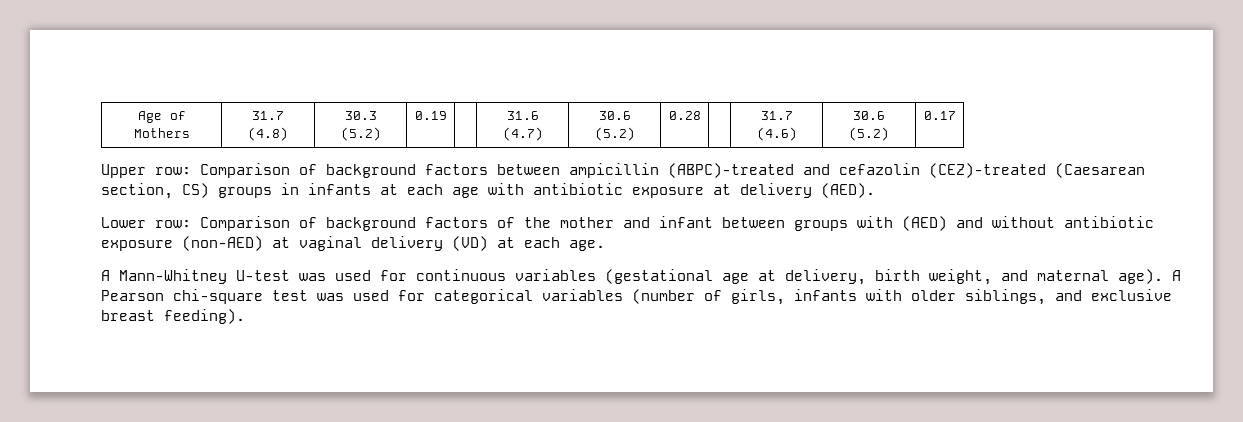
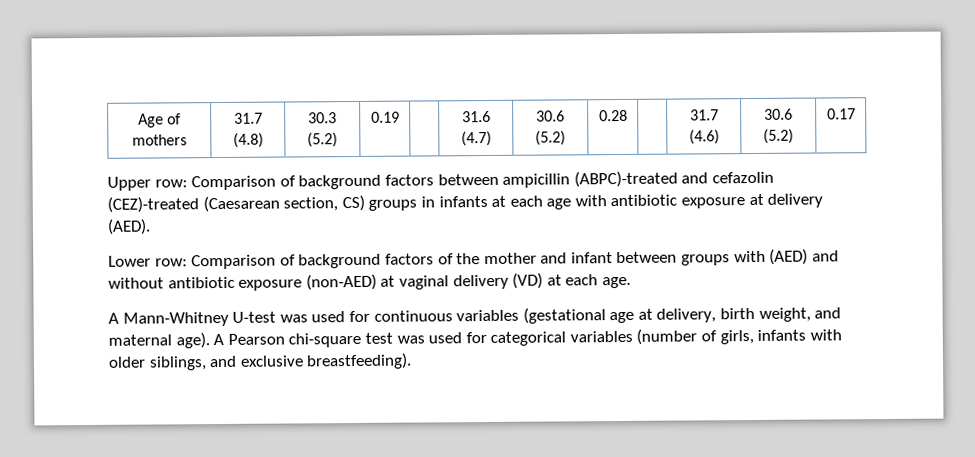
[133,128,190,138] Mothers -> [132,134,187,146] mothers
[101,309,245,324] breast feeding). -> [306,352,413,370] breastfeeding).

